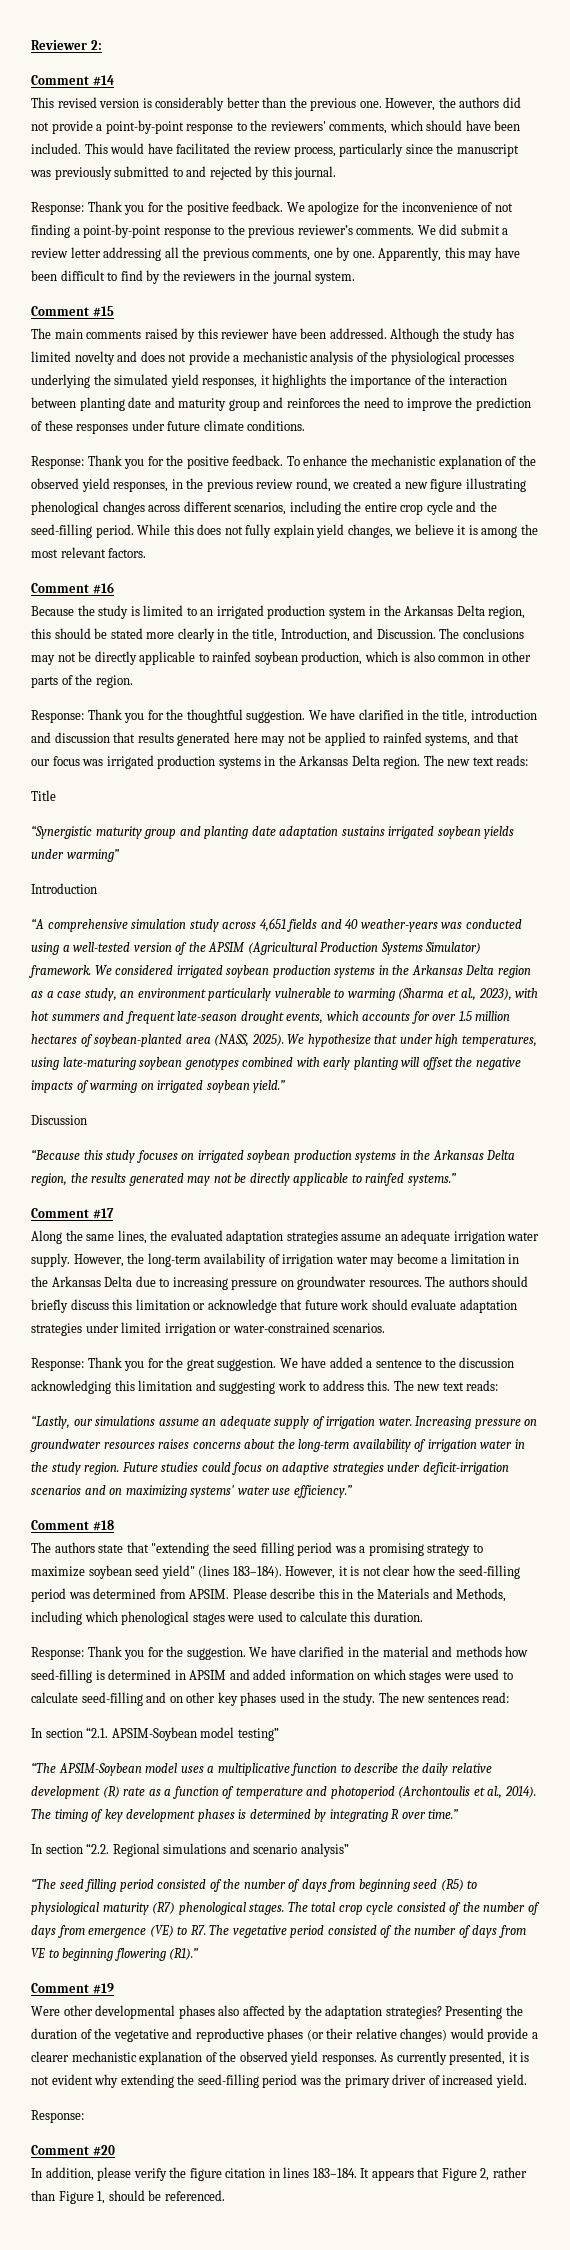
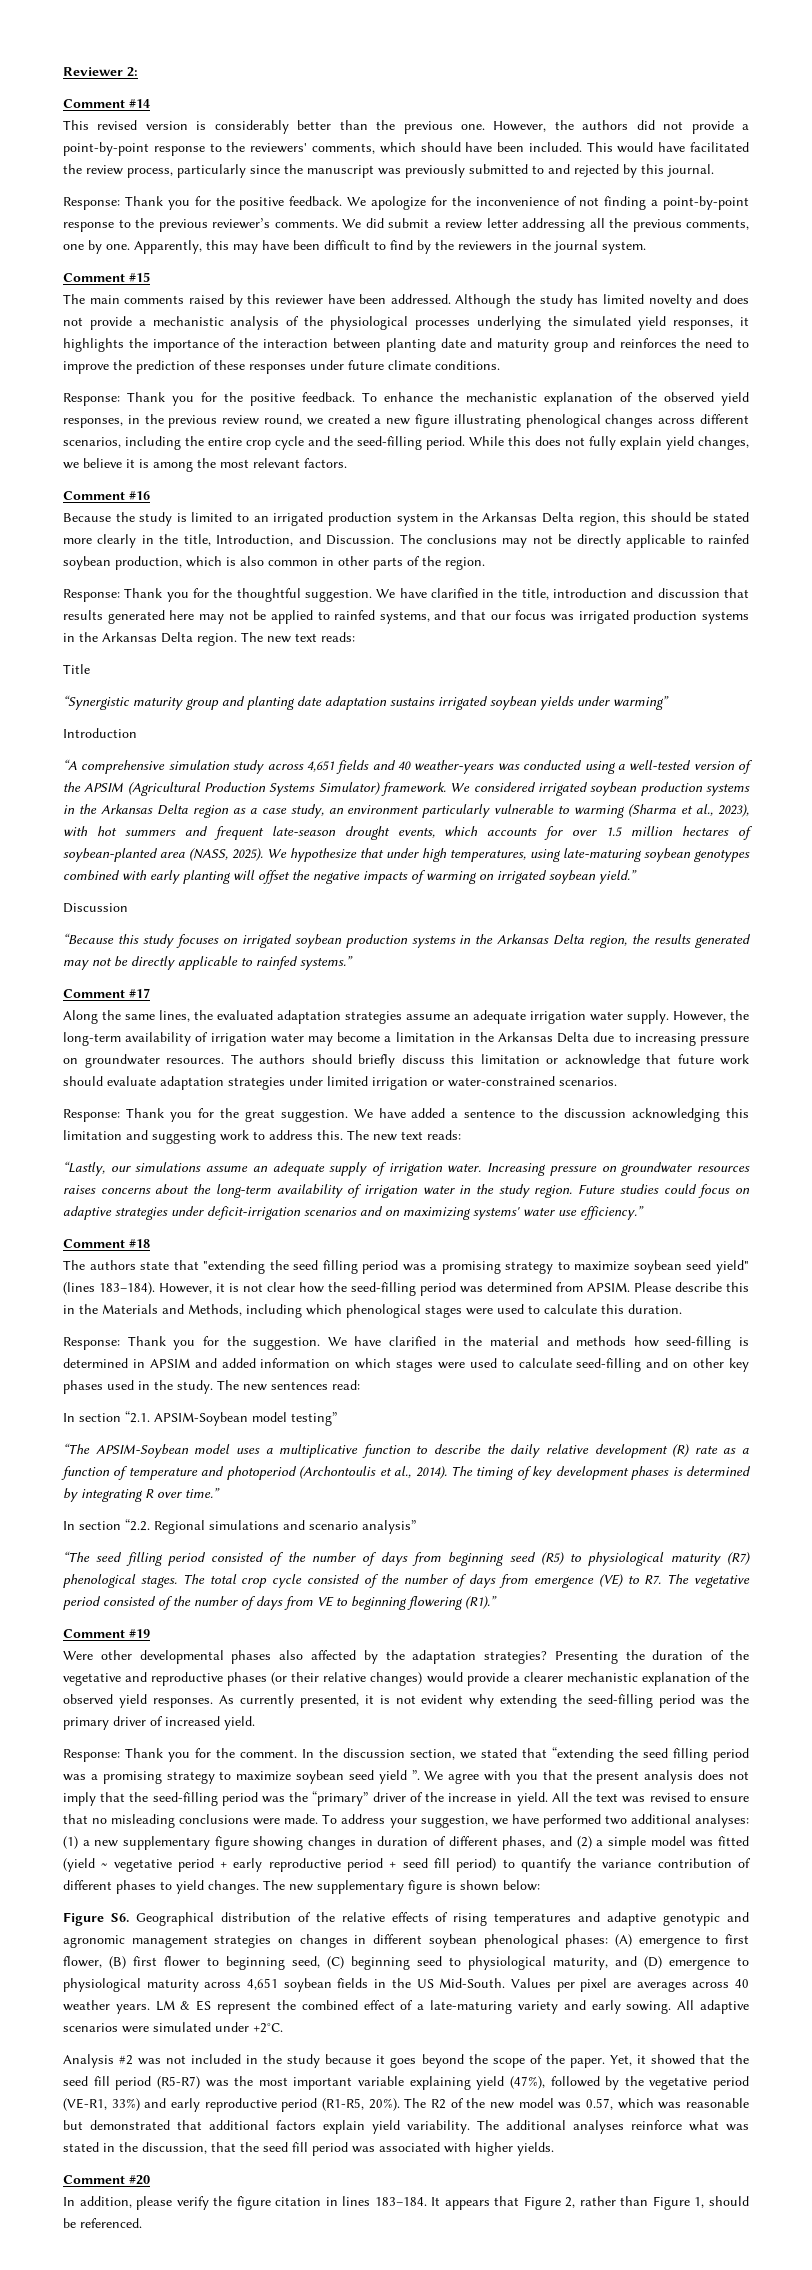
(84, 2116) none -> [125,1747,749,1762] [63,1770,750,1784] [63,1791,750,1806] [63,1814,750,1828] [63,1836,749,1850] [63,1858,751,1872] [63,1880,540,1894] [63,1912,750,1926] [63,1934,749,1948] [63,1956,749,1970] [63,1978,749,1992] [63,2000,750,2014] [63,2022,283,2033] [63,2054,749,2068] [63,2076,749,2090] [63,2098,749,2112] [63,2120,749,2134] [63,2142,554,2156] Thank you for the comment. In the discussion section, we stated that “extending the seed filling period was a promising strategy to maximize soybean seed yield ”. We agree with you that the present analysis does not imply that the seed-filling period was the “primary” driver of the increase in yield. All the text was revised to ensure that no misleading conclusions were made. To address your suggestion, we have performed two additional analyses: (1) a new supplementary figure showing changes in duration of different phases, and (2) a simple model was fitted (yield ~ vegetative period + early reproductive period + seed fill period) to quantify the variance contribution of different phases to yield changes. The new supplementary figure is shown below: // Figure S6. Geographical distribution of the relative effects of rising temperatures and adaptive genotypic and agronomic management strategies on changes in different soybean phenological phases: (A) emergence to first flower, (B) first flower to beginning seed, (C) beginning seed to physiological maturity, and (D) emergence to physiological maturity across 4,651 soybean fields in the US Mid-South. Values per pixel are averages across 40 weather years. LM & ES represent the combined effect of a late-maturing variety and early sowing. All adaptive scenarios were simulated under +2°C. // Analysis #2 was not included in the study because it goes beyond the scope of the paper. Yet, it showed that the seed fill period (R5-R7) was the most important variable explaining yield (47%), followed by the vegetative period (VE-R1, 33%) and early reproductive period (R1-R5, 20%). The R2 of the new model was 0.57, which was reasonable but demonstrated that additional factors explain yield variability. The additional analyses reinforce what was stated in the discussion, that the seed fill period was associated with higher yields.

